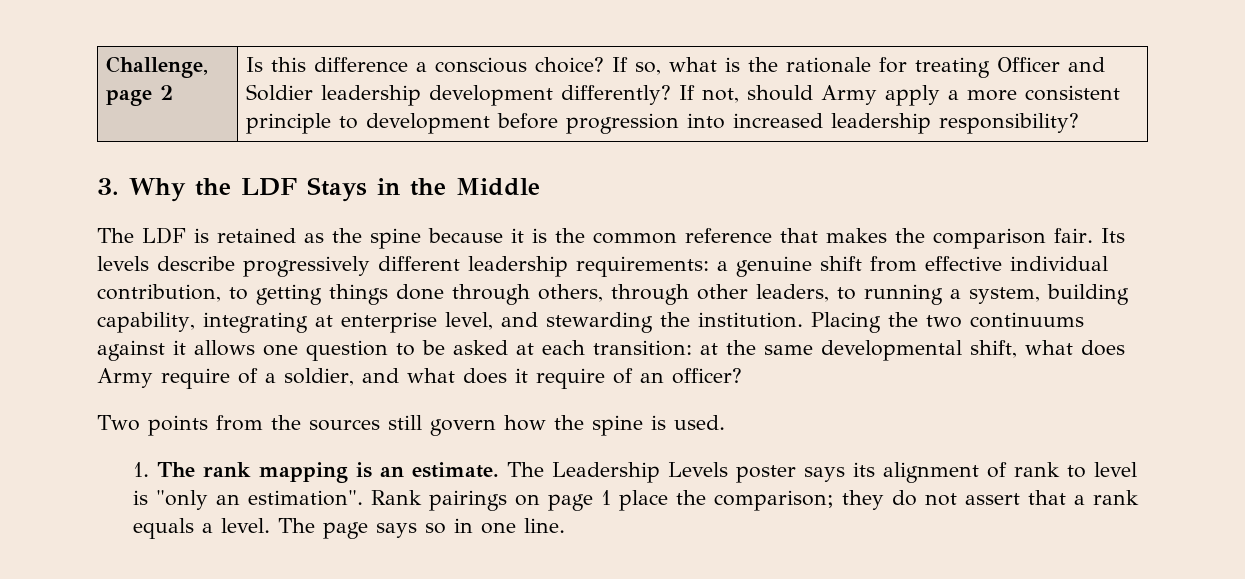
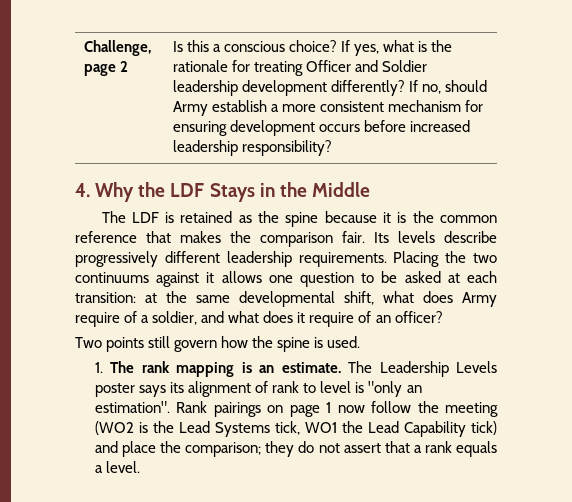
[313,57,408,72] difference -> (209, 46) none
[634,62,661,75] so, -> [354,44,380,56] yes,
[701,88,739,103] not, -> [422,84,442,94] no,
[884,85,940,106] apply -> [211,100,267,112] establish
[245,113,725,134] principle to development before progression into -> [388,100,484,112] [172,120,407,136] mechanism for ensuring development occurs before
[97,178,119,195] 3. -> [75,183,90,197] 4.
[576,256,1108,277] [97,284,1129,305] [97,312,803,333] requirements: a genuine shift from effective individual contribution, to getting things done through others, through other leaders, to running a system, building capability, integrating at enterprise level, and stewarding the institution. -> [298,252,387,267] requirements.
[215,415,380,431] from the sources -> (145, 344) none
(611, 497) none -> [337,401,499,417] [95,421,497,437] [95,441,119,453] now follow the meeting (WO2 is the Lead Systems tick, WO1 the Lead Capability tick) and
[277,518,565,539] The page says so in one line. -> (141, 467) none

